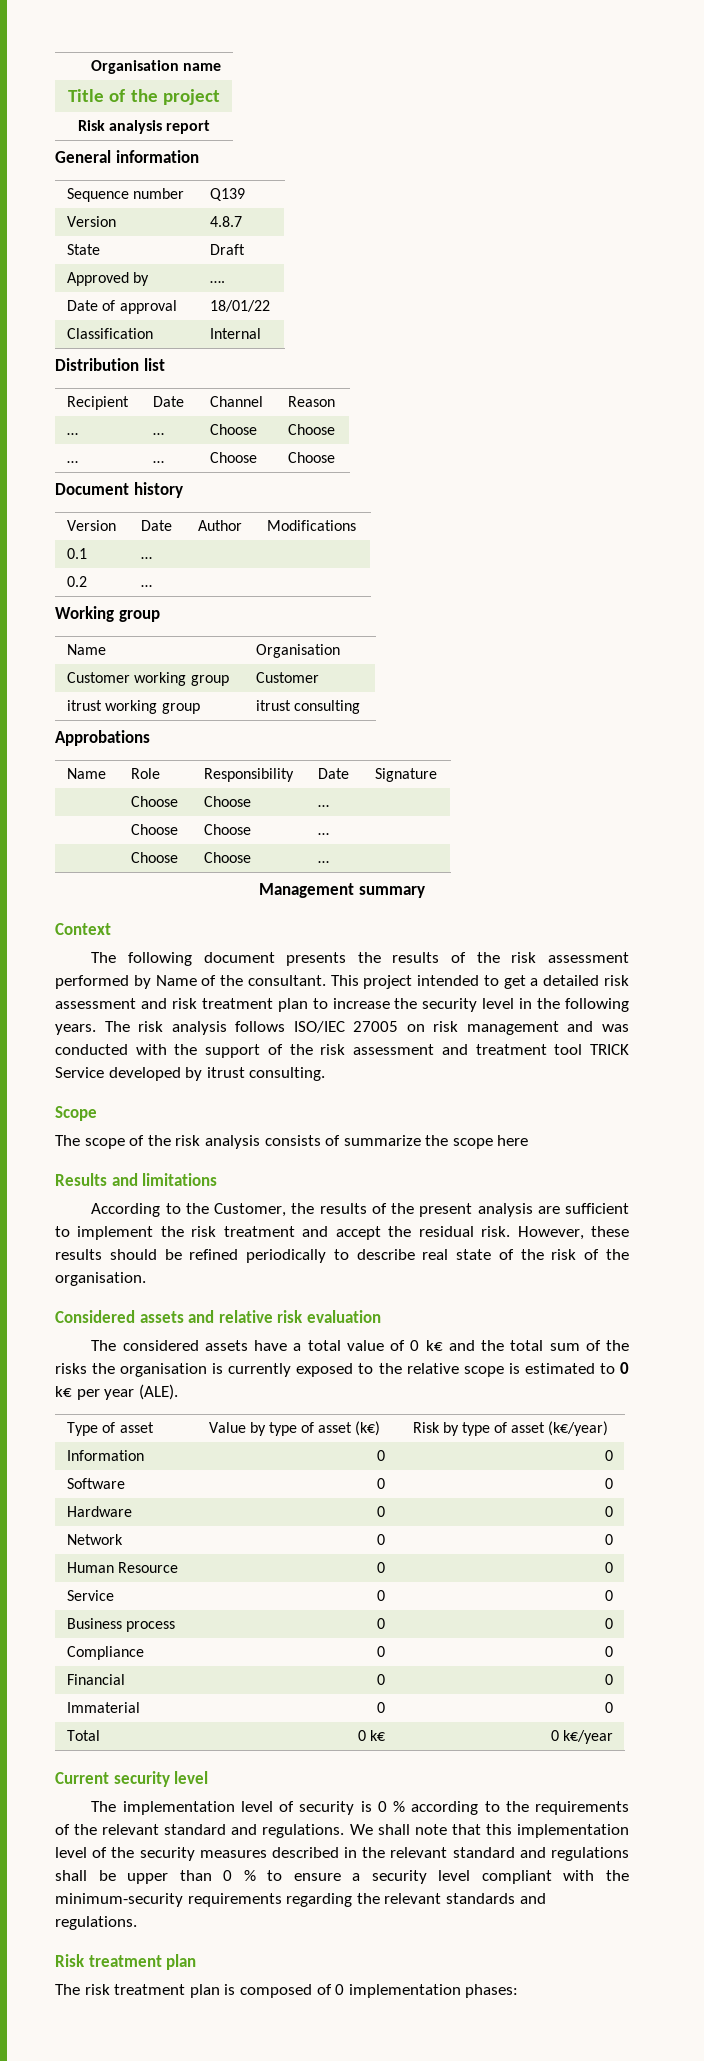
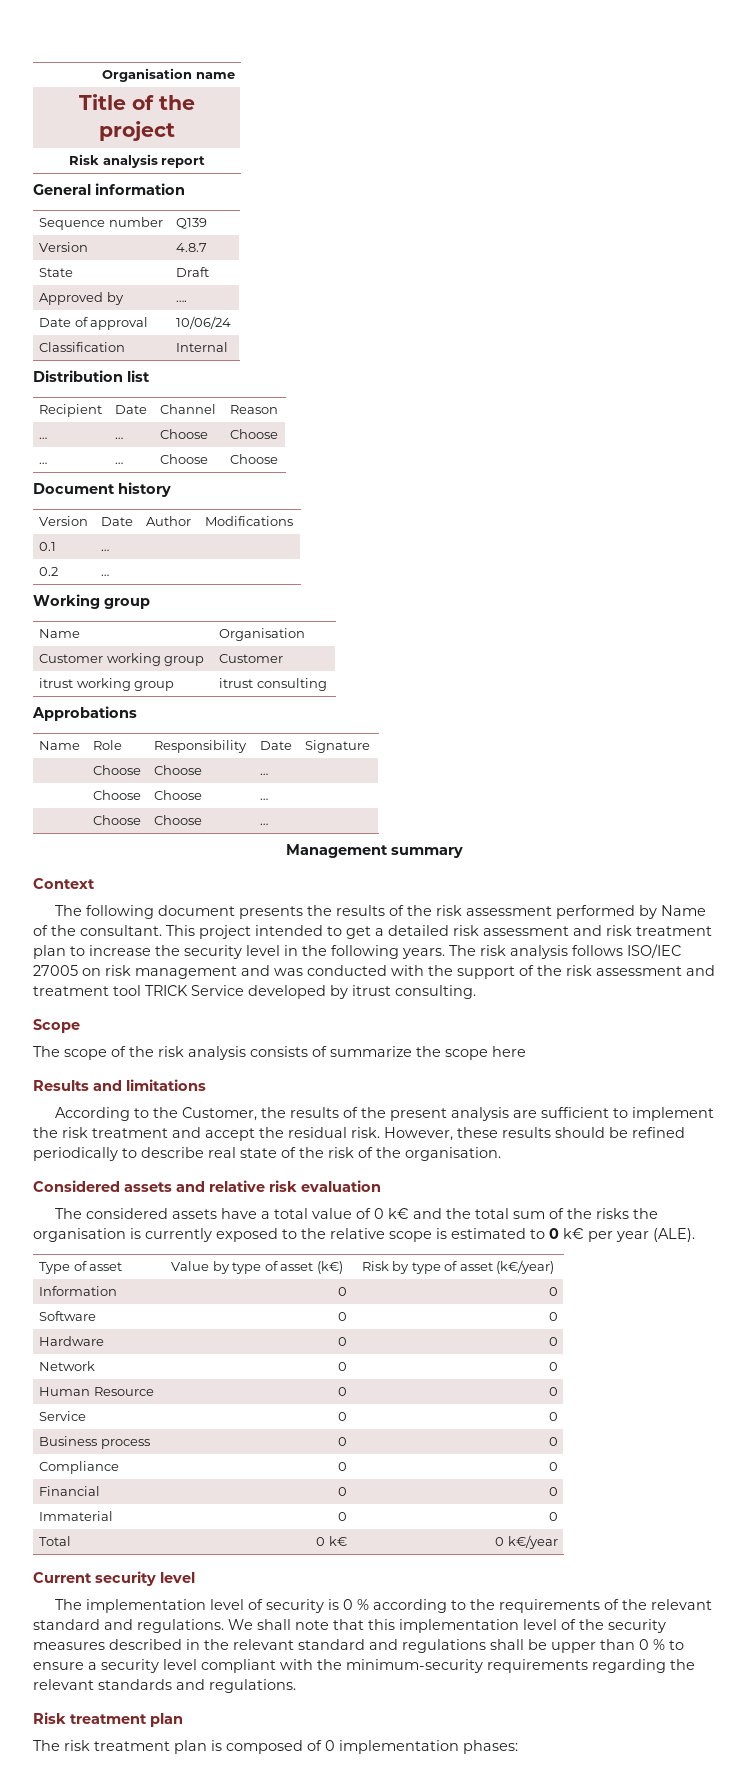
[210,300,271,312] 18/01/22 -> [176,316,232,329] 10/06/24

